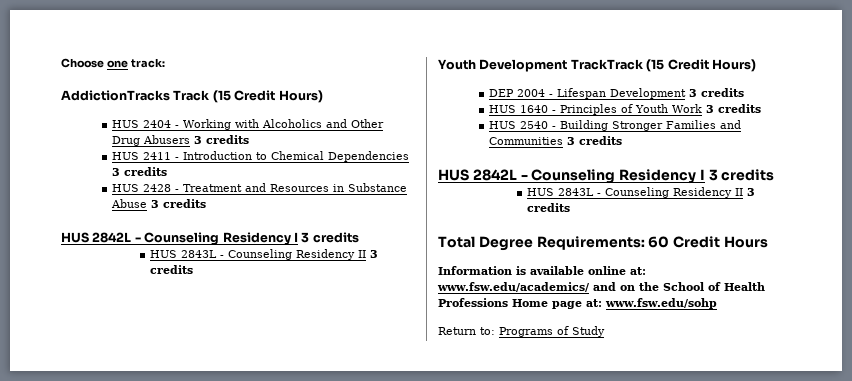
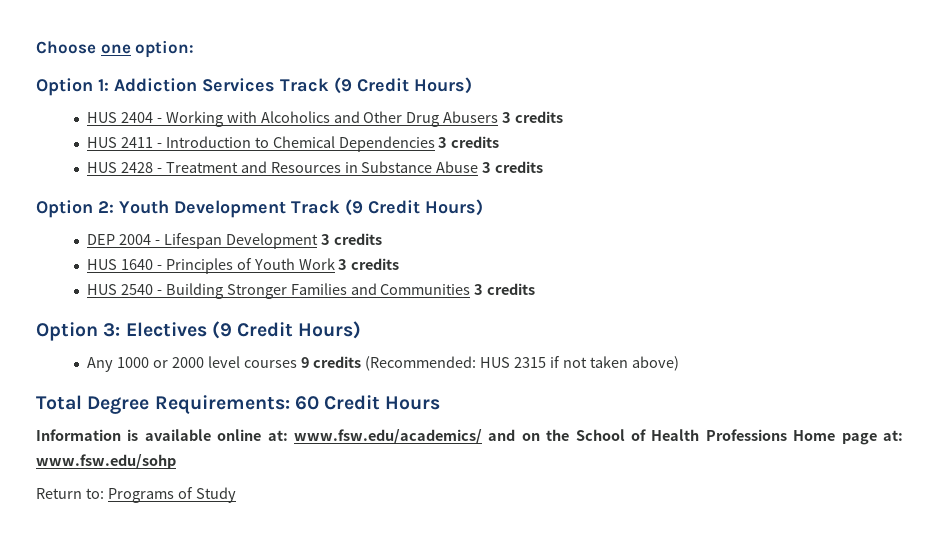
[130,58,165,68] [61,90,231,103] track: // AddictionTracks Track (15 -> [135,40,195,58] [36,77,352,96] option: // Option 1: Addiction Services Track (9
[61,232,359,245] [149,249,378,260] [149,265,193,274] [438,59,665,72] HUS 2842L - Counseling Residency I 3 credits // HUS 2843L - Counseling Residency II 3 credits // Youth Development TrackTrack (15 -> [36,199,363,218] Option 2: Youth Development Track (9
[438,169,775,184] [526,187,755,198] [526,203,570,212] HUS 2842L - Counseling Residency I 3 credits // HUS 2843L - Counseling Residency II 3 credits -> [36,321,362,341] [87,356,679,372] Option 3: Electives (9 Credit Hours) // Any 1000 or 2000 level courses 9 credits (Recommended: HUS 2315 if not taken above)

